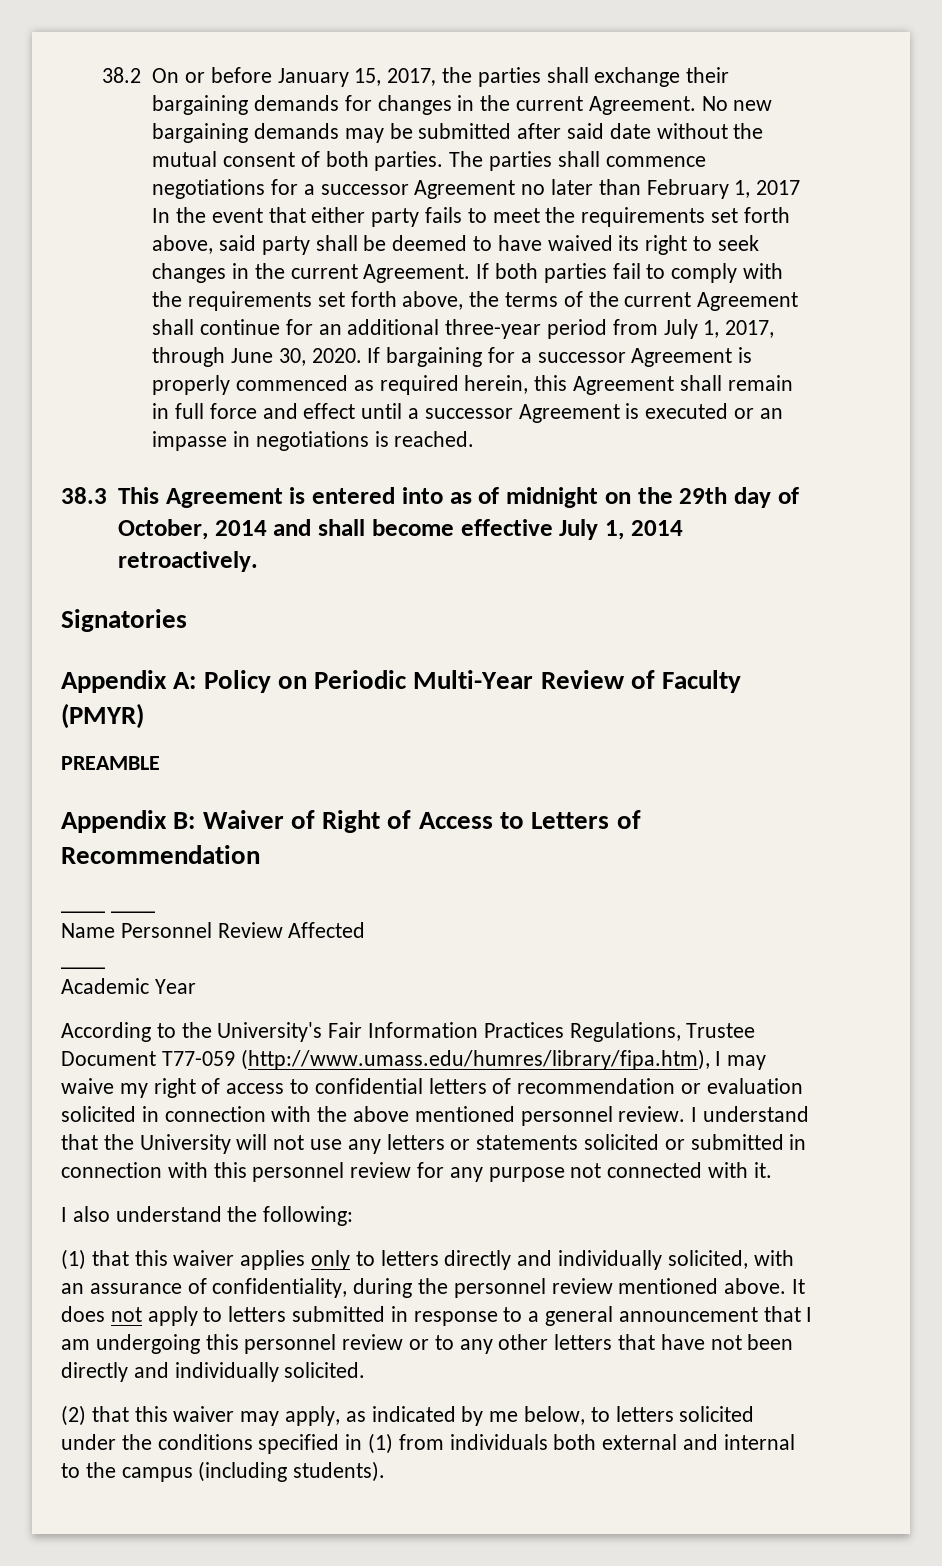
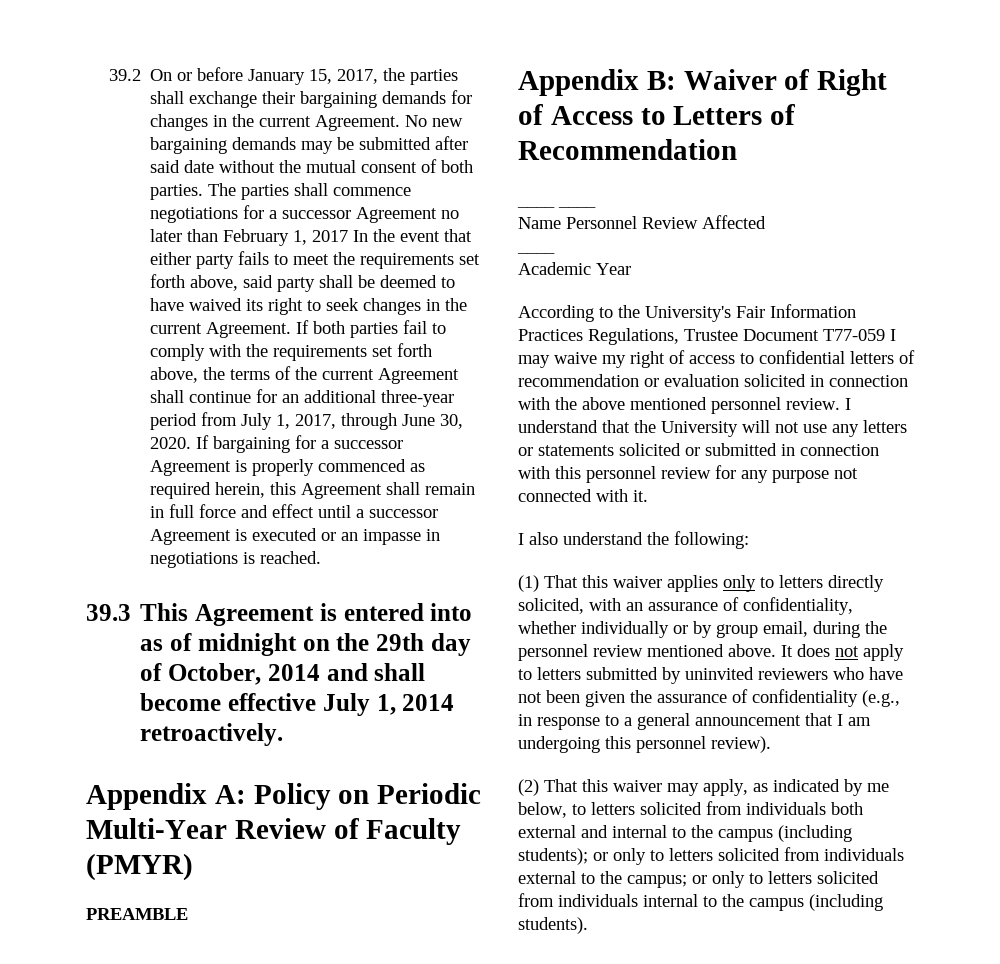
[102,67,142,83] 38.2 -> [108,69,141,81] 39.2
[61,487,107,504] 38.3 -> [86,604,131,621] 39.3
[61,609,187,632] // Signatories -> (284, 734) none
[240,1049,710,1070] (http://www.umass.edu/humres/library/fipa.htm), -> (885, 335) none
[91,1250,129,1266] that -> [544,575,578,588] That
[517,1250,663,1270] and individually -> (884, 583) none
(348, 1288) none -> [518,621,808,638] whether individually or by group email,
(386, 1314) none -> [662,667,903,684] [518,689,900,707] by uninvited reviewers who have not been given the assurance of confidentiality (e.g.,
[342,1334,794,1354] [61,1362,366,1382] review or to any other letters that have not been directly and individually solicited. -> [711,736,771,753] review).
[91,1406,129,1422] that -> [544,779,578,792] That
[61,1433,394,1454] under the conditions specified in (1) -> (702, 808) none
(288, 1471) none -> [518,847,904,865] [518,871,879,888] [518,893,883,911] students); or only to letters solicited from individuals external to the campus; or only to letters solicited from individuals internal to the campus (including

